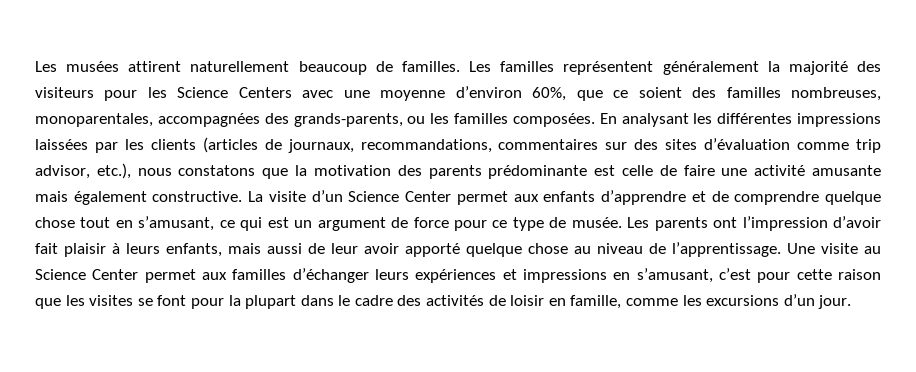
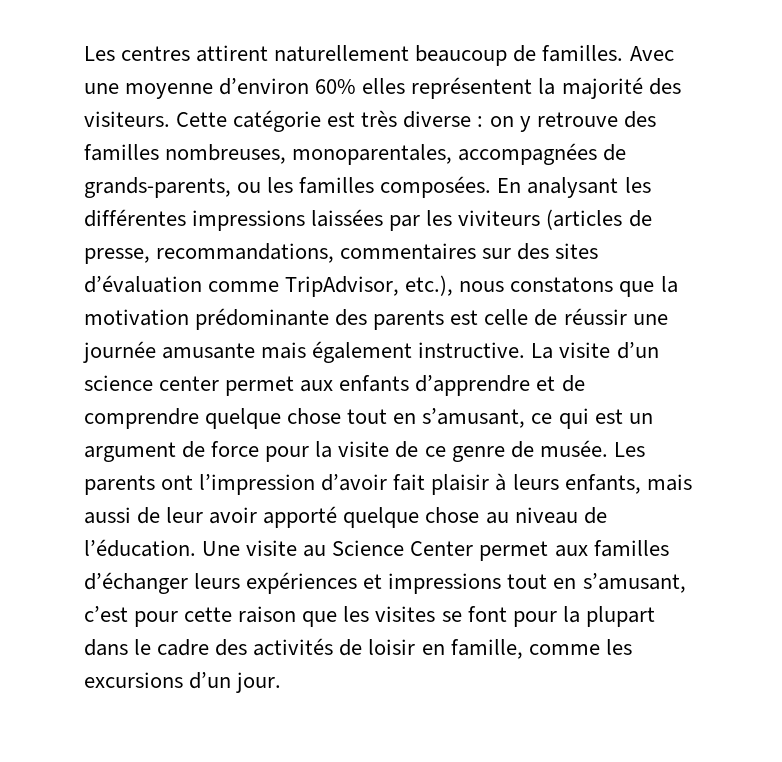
[35,61,120,72] Les musées -> [84,46,191,61] Les centres
[469,61,881,75] [35,86,682,101] Les familles représentent généralement la majorité des visiteurs pour les Science Centers avec une moyenne d’environ 60%, que ce soient -> [629,46,674,61] [84,77,681,99] [84,110,618,132] Avec une moyenne d’environ 60% elles représentent la majorité des visiteurs. Cette catégorie est très diverse : on y retrouve
[264,113,289,124] des -> [603,144,627,161] de
[150,139,196,150] clients -> [458,210,541,226] viviteurs
[287,139,354,153] journaux, -> [84,248,150,264] presse,
[856,139,882,153] [35,165,90,179] trip advisor, -> [285,276,400,297] TripAdvisor,
(391, 170) none -> [195,308,330,330] prédominante
[488,165,588,179] prédominante -> (445, 320) none
[683,165,806,176] faire une activité -> [563,308,668,325] [83,341,156,363] réussir une journée
[152,191,243,202] constructive. -> [418,342,526,358] instructive.
[348,191,452,202] Science Center -> [84,375,220,391] science center
[492,217,544,231] ce type -> [315,441,505,462] la visite de ce genre
[672,242,781,257] l’apprentissage. -> [84,539,196,557] l’éducation.
(607, 276) none -> [507,574,548,589] tout

